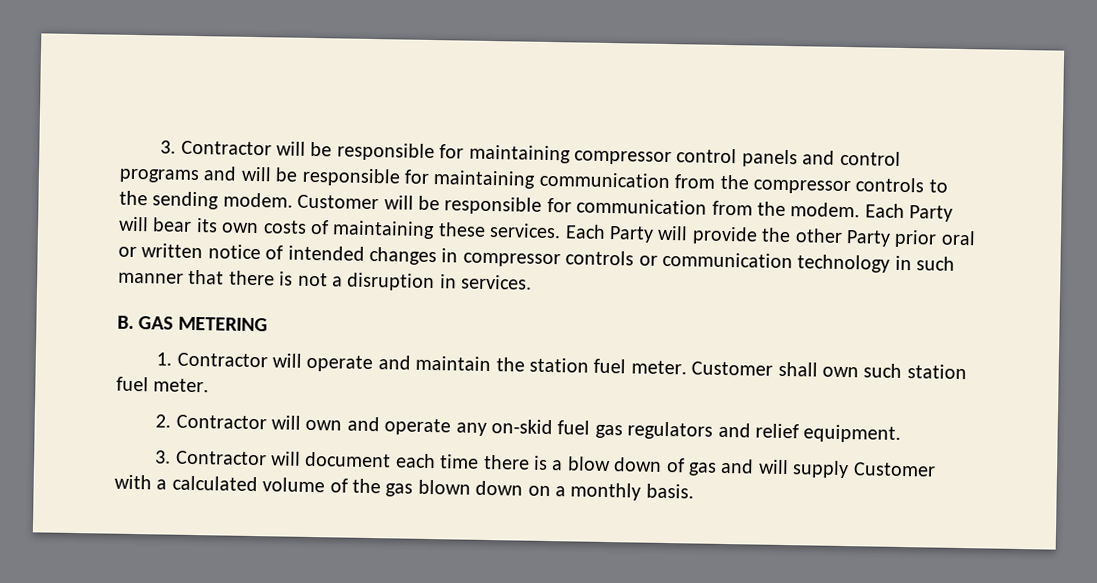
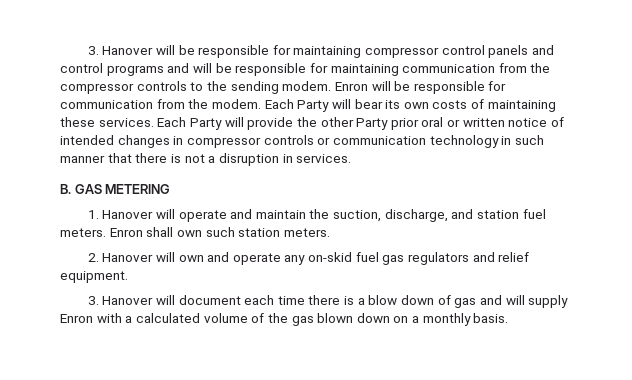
[160,140,272,156] 3. Contractor -> [87,46,154,55] 3. Hanover
[297,194,380,210] Customer -> [334,82,368,91] Enron
[176,352,268,368] Contractor -> [102,210,154,219] Hanover
[528,357,774,376] station fuel meter. Customer -> [333,209,546,222] [60,228,143,237] suction, discharge, and station fuel meters. Enron
[116,376,210,393] fuel meter. -> [283,228,330,237] meters.
[175,414,267,430] Contractor -> [102,253,154,262] Hanover
[175,450,267,466] Contractor -> [102,296,154,305] Hanover
[852,462,936,477] Customer -> [60,314,93,323] Enron

